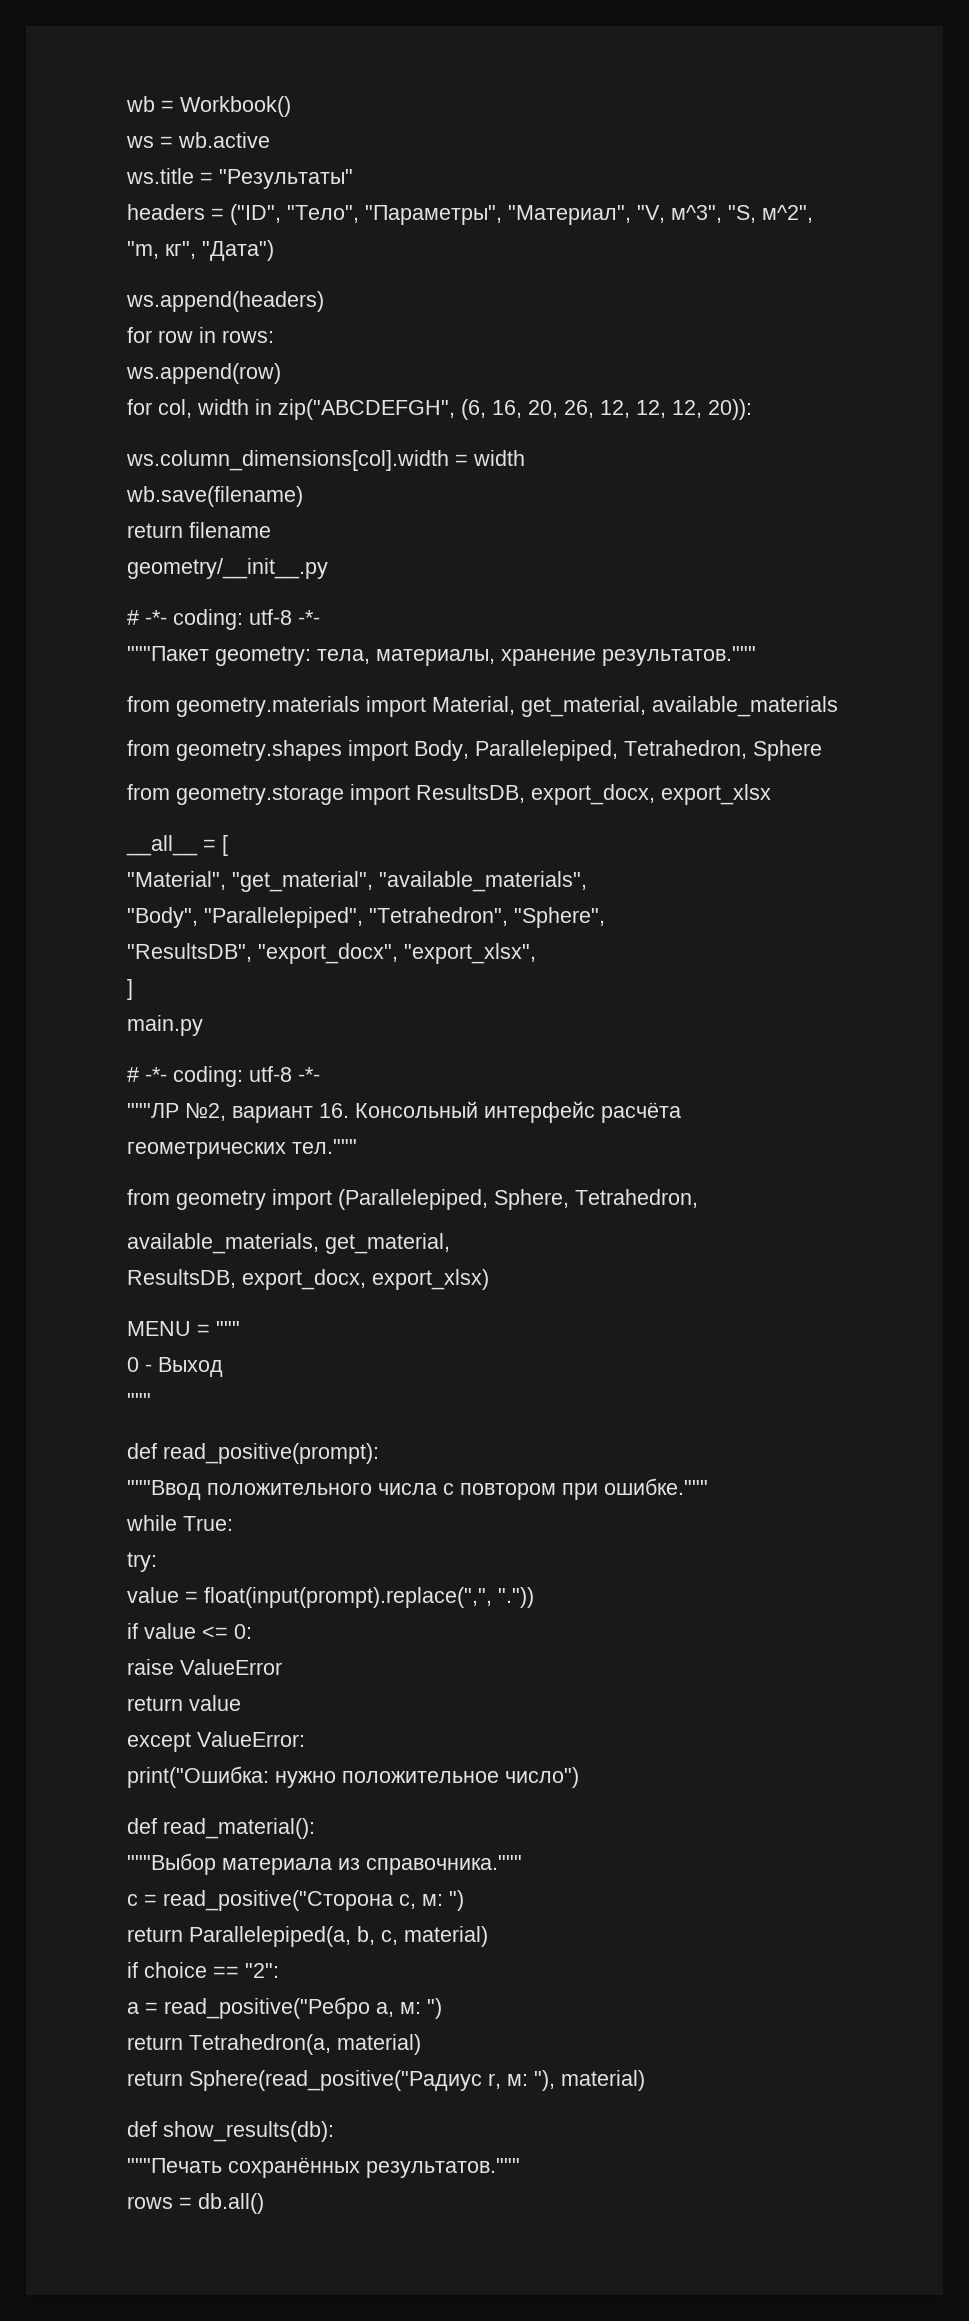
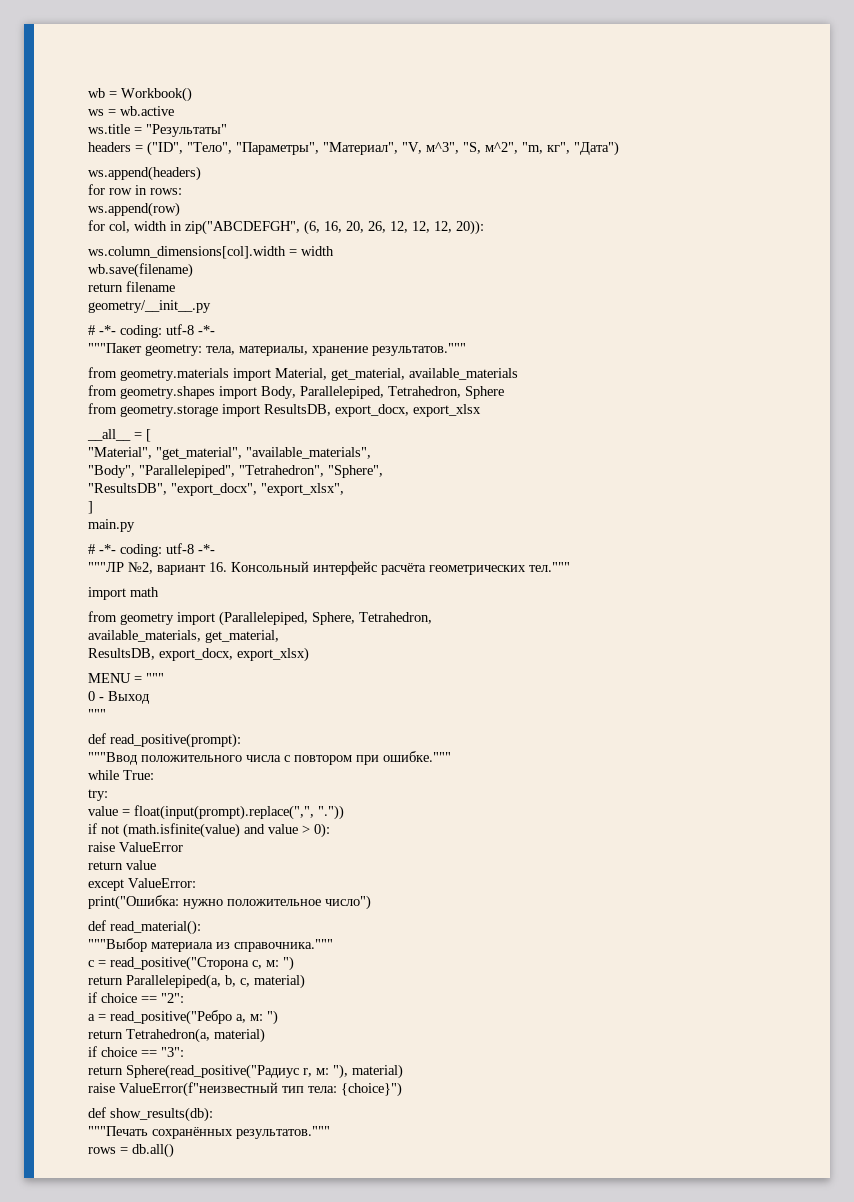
(357, 1146) none -> [88,587,159,600] // import math
[144,1623,252,1639] value <= 0: -> [101,823,330,838] not (math.isfinite(value) and value > 0):
(421, 2044) none -> [88,1046,184,1057] // if choice == "3":
(645, 2080) none -> [88,1082,402,1097] // raise ValueError(f"неизвестный тип тела: {choice}")

